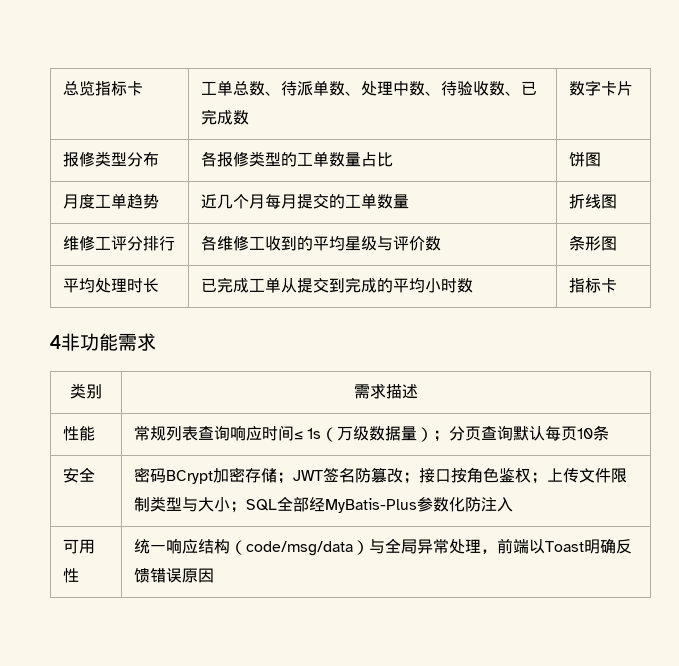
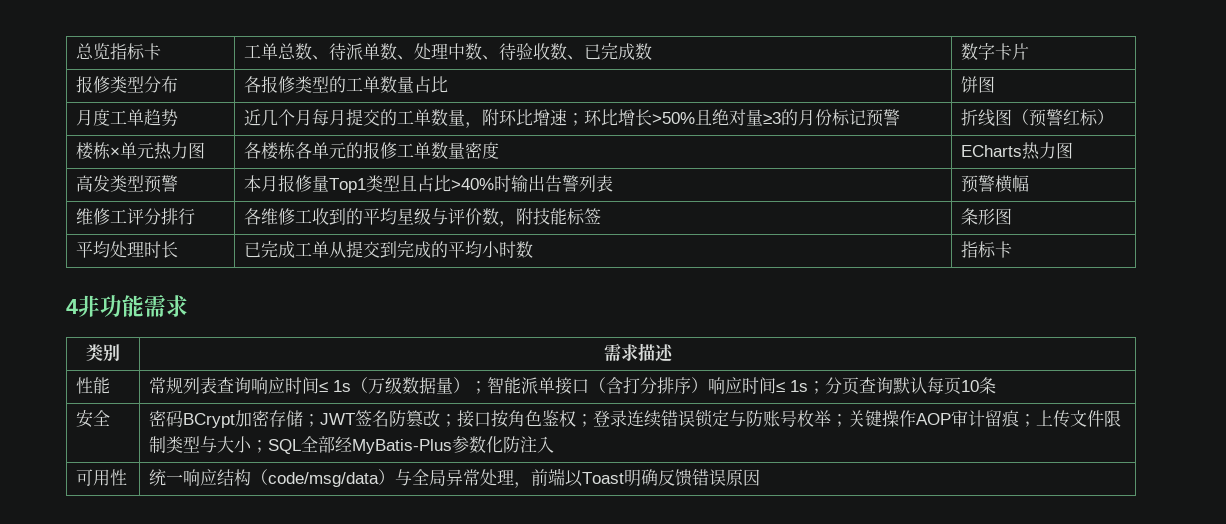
[568,194,617,209] | 折线图 -> [465,109,901,128] [961,109,1115,127] [76,142,206,160] [244,142,500,160] [961,142,1074,160] [76,175,179,193] [244,175,614,193] [961,175,1030,193] ，附环比增速；环比增长>50%且绝对量≥3的月份标记预警 | 折线图（预警红标） // 楼栋×单元热力图 | 各楼栋各单元的报修工单数量密度 | ECharts热力图 // 高发类型预警 | 本月报修量Top1类型且占比>40%时输出告警列表 | 预警横幅
(441, 243) none -> [499,208,602,227] ，附技能标签
(450, 436) none -> [487,377,826,395] 智能派单接口（含打分排序）响应时间≤ 1s；
(547, 478) none -> [593,409,1037,428] 登录连续错误锁定与防账号枚举；关键操作AOP审计留痕；

